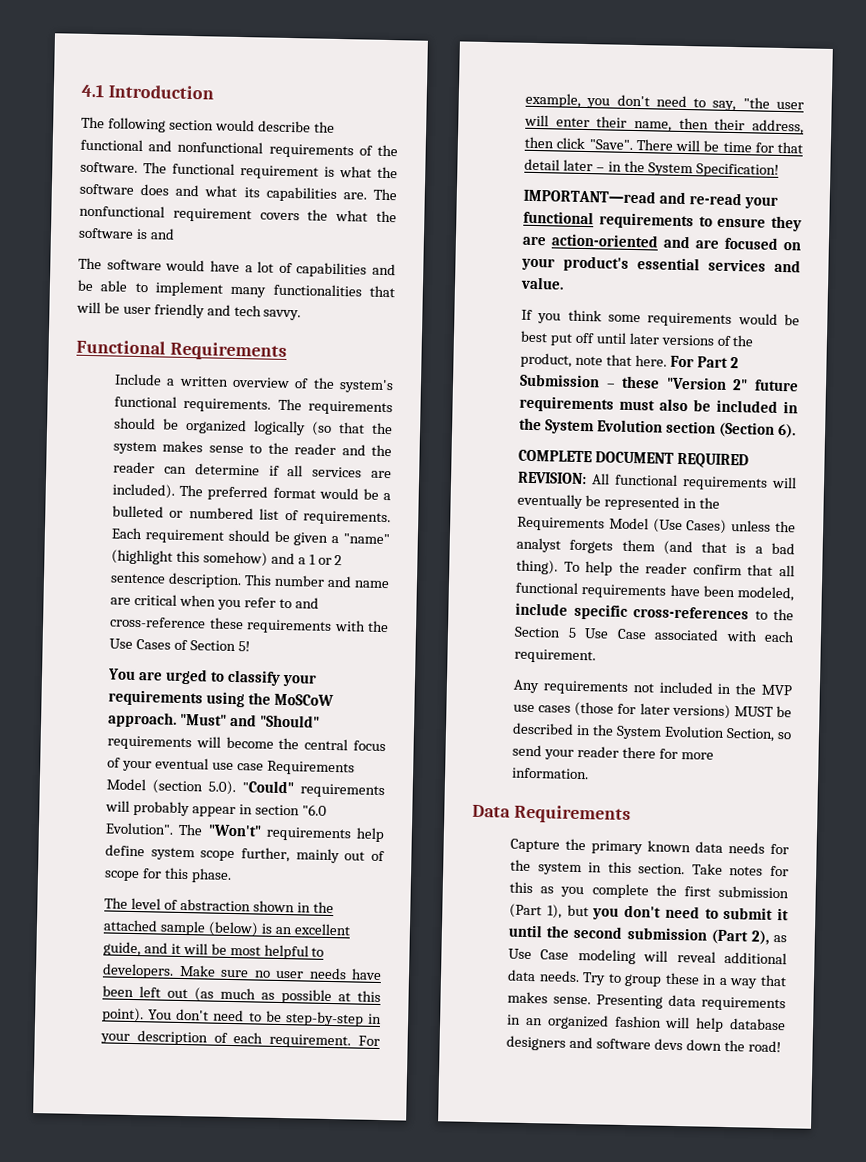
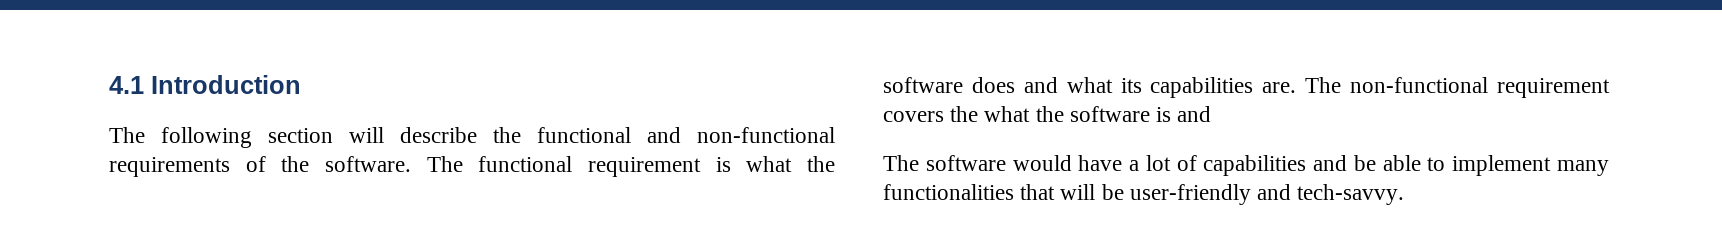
[214,119,255,132] would -> [349,127,384,143] will
[177,140,264,154] nonfunctional -> [697,127,835,143] non-functional
[79,204,165,218] nonfunctional -> [1350,77,1489,93] non-functional
[122,303,302,321] [76,339,287,361] [114,373,394,394] [114,395,393,416] [114,417,393,436] [113,440,392,457] [113,461,392,479] [112,483,391,501] [112,505,391,526] [111,527,390,546] [111,549,343,567] [110,572,389,589] [110,593,319,611] [110,616,389,634] [109,638,250,652] [107,668,317,687] [108,689,334,708] [107,711,320,728] [107,735,386,752] [107,757,355,776] [106,778,385,799] [105,800,327,818] [105,822,384,843] [105,844,385,864] [104,867,232,883] [104,897,334,914] [103,919,351,937] [103,941,325,960] [102,963,382,981] [102,985,382,1005] [102,1007,382,1027] [100,1030,380,1049] [525,92,804,112] [524,114,804,135] [524,136,803,154] [524,158,779,178] [523,188,778,209] [523,210,802,232] [522,233,801,251] [521,255,801,273] [520,276,565,290] [521,309,800,328] [520,330,755,347] [520,352,739,369] [519,373,799,392] [519,395,798,414] [519,417,796,439] [518,449,749,469] [518,471,797,491] [517,493,720,511] [517,516,796,534] [516,537,795,556] [516,559,796,577] [515,581,794,602] [515,602,794,621] [514,626,795,643] [514,648,597,664] [513,679,792,696] [513,701,792,720] [512,722,792,742] [512,744,714,760] [512,767,590,780] [472,804,631,825] [510,838,789,855] [510,859,789,877] [509,881,789,899] [509,903,789,921] [508,924,787,945] [508,948,787,965] [507,969,787,989] [507,991,786,1012] [507,1014,786,1032] [506,1035,781,1053] user friendly and tech savvy. // Functional Requirements // Include a written overview of the system's functional requirements. The requirements should be organized logically (so that the system makes sense to the reader and the reader can determine if all services are included). The preferred format would be a bulleted or numbered list of requirements. Each requirement should be given a "name" (highlight this somehow) and a 1 or 2 sentence description. This number and name are critical when you refer to and cross-reference these requirements with the Use Cases of Section 5! // You are urged to classify your requirements using the MoSCoW approach. "Must" and "Should" requirements will become the central focus of your eventual use case Requirements Model (section 5.0). "Could" requirements will probably appear in section "6.0 Evolution". The "Won't" requirements help define system scope further, mainly out of scope for this phase. // The level of abstraction shown in the attached sample (below) is an excellent guide, and it will be most helpful to developers. Make sure no user needs have been left out (as much as possible at this point). You don't need to be step-by-step in your description of each requirement. For example, you don't need to say, "the user will enter their name, then their address, then click "Save". There will be time for that detail later – in the System Specification! // IMPORTANT—read and re-read your functional requirements to ensure they are action-oriented and are focused on your product's essential services and value. // If you think some requirements would be best put off until later versions of the product, note that here. For Part 2 Submission – these "Version 2" future requirements must also be included in the System Evolution section (Section 6). // COMPLETE DOCUMENT REQUIRED REVISION: All functional requirements will eventually be represented in the Requirements Model (Use Cases) unless the analyst forgets them (and that is a bad thing). To help the reader confirm that all functional requirements have been modeled, include specific cross-references to the Section 5 Use Case associated with each requirement. // Any requirements not included in the MVP use cases (those for later versions) MUST be described in the System Evolution Section, so send your reader there for more information. // Data Requirements // Capture the primary known data needs for the system in this section. Take notes for this as you complete the first submission (Part 1), but you don't need to submit it until the second submission (Part 2), as Use Case modeling will reveal additional data needs. Try to group these in a way that makes sense. Presenting data requirements in an organized fashion will help database designers and software devs down the road! -> [1129,184,1405,205] user-friendly and tech-savvy.

